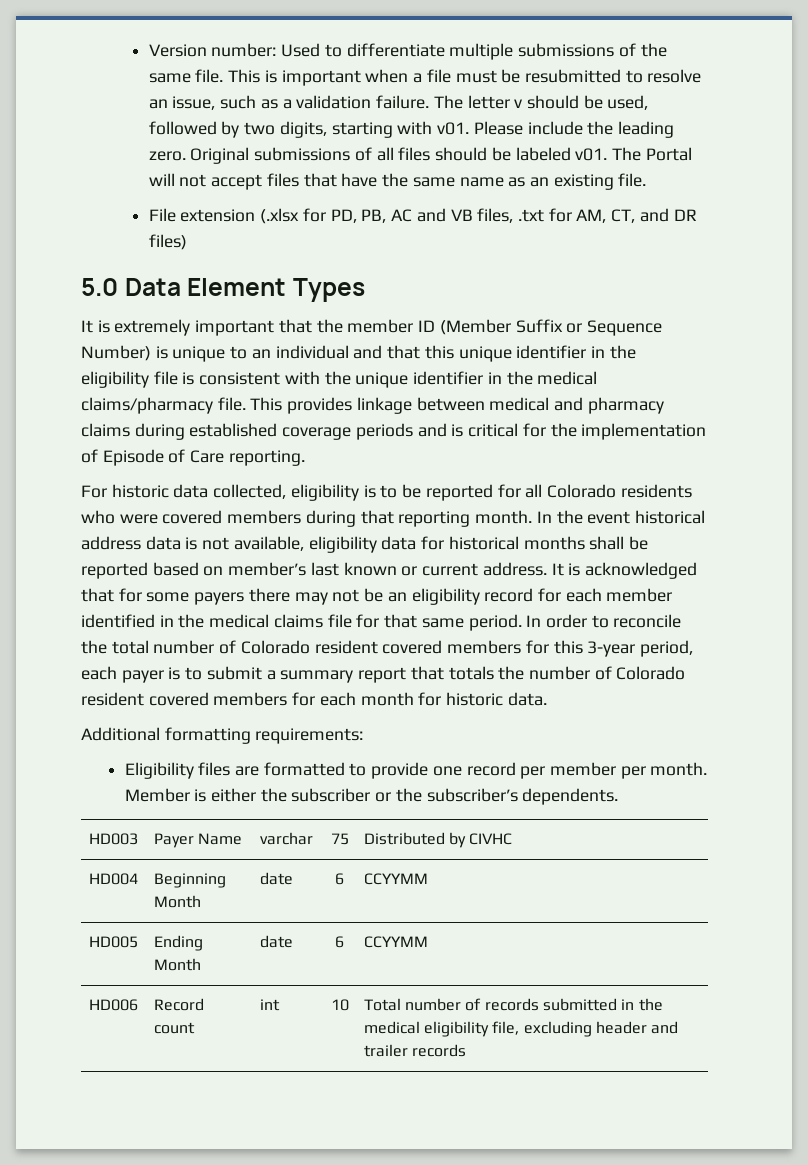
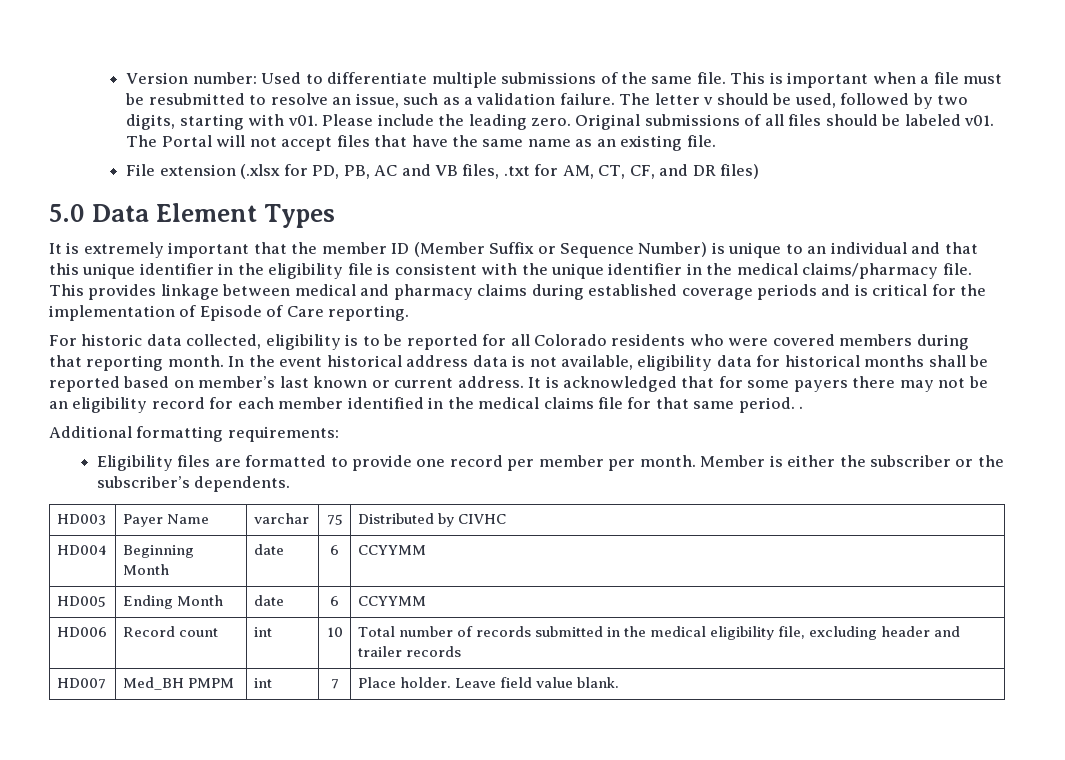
(636, 216) none -> [629,165,655,179] CF,
[526,614,682,628] [81,640,693,657] [81,666,686,683] [81,692,547,706] In order to reconcile the total number of Colorado resident covered members for this 3-year period, each payer is to submit a summary report that totals the number of Colorado resident covered members for each month for historic data. -> [799,406,804,409] .
(467, 1050) none -> [56,678,106,689] [122,677,234,690] [253,678,272,688] [330,679,339,689] [357,677,620,688] // HD007 | Med_BH PMPM | int | 7 | Place holder. Leave field value blank.

